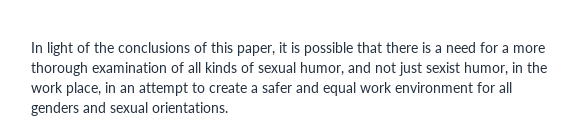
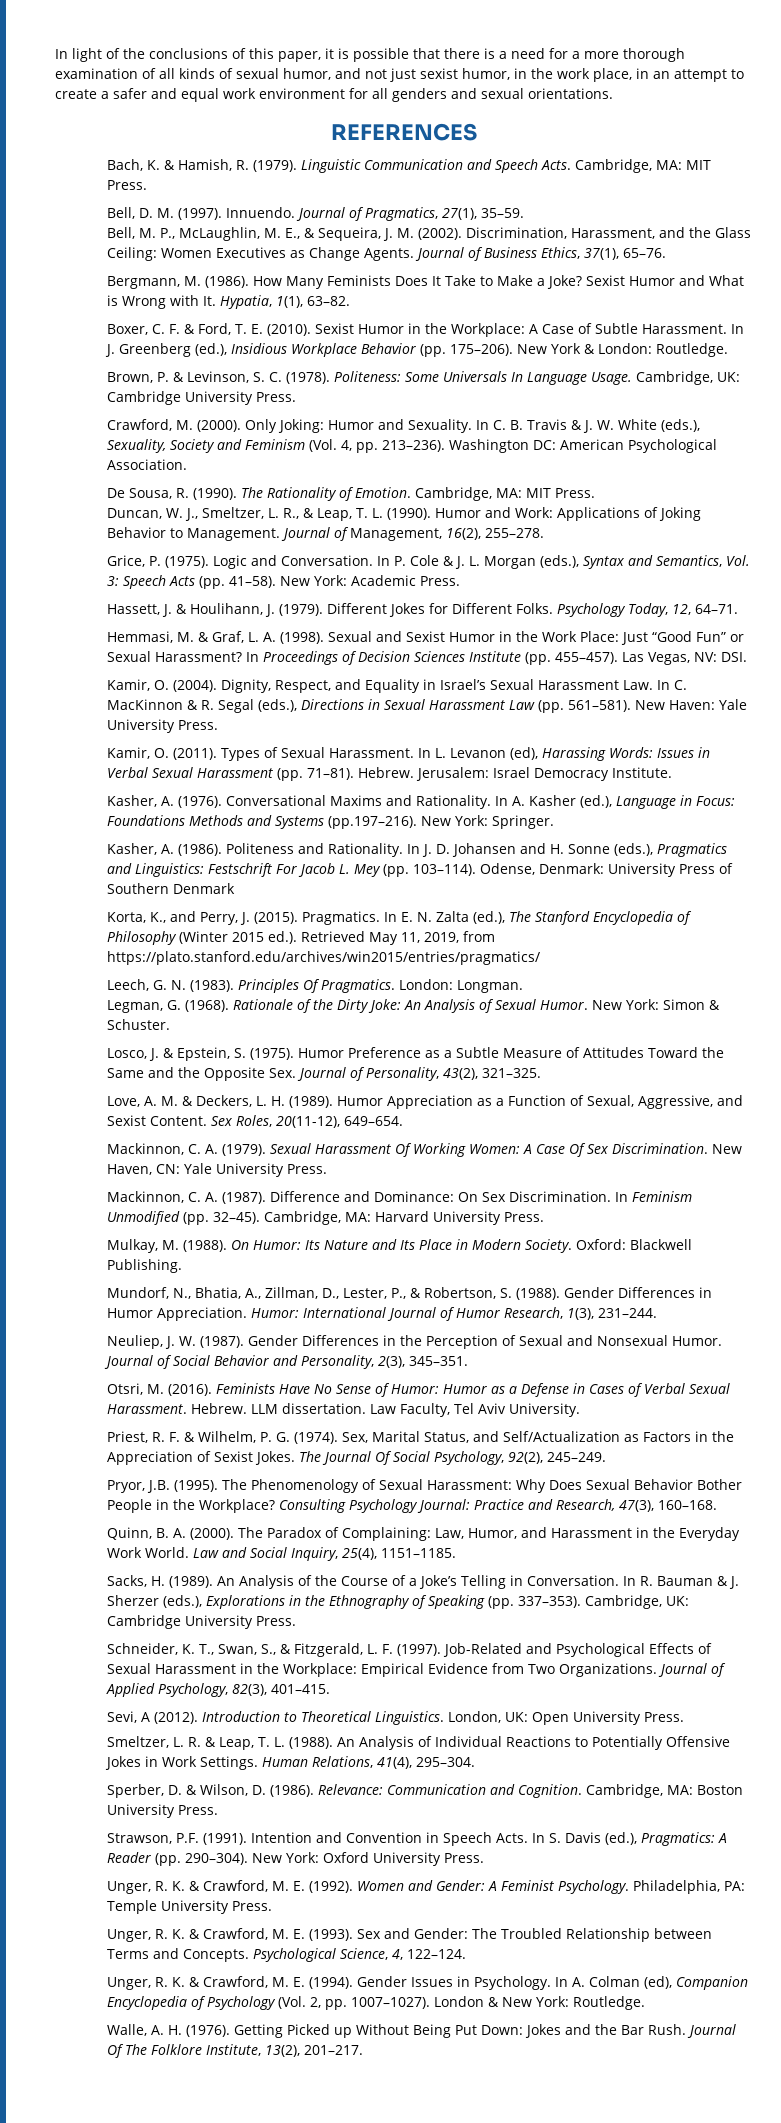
(228, 107) none -> [331,123,477,141] [107,159,712,173] [107,180,148,190] [107,207,525,221] [107,227,752,241] [107,247,667,261] [107,275,745,289] [107,295,351,309] [107,323,745,337] [105,343,729,357] [107,371,741,385] [107,391,297,405] [107,419,701,433] [107,439,718,453] [107,459,188,470] [107,487,596,501] [107,507,702,521] [107,527,545,541] [107,555,751,569] [107,575,461,589] [107,603,739,617] [107,631,745,645] [107,651,748,665] [107,679,688,693] [107,699,748,713] [107,719,219,733] [107,747,711,761] [107,767,673,781] [107,795,736,809] [107,815,555,829] [107,843,728,857] [107,863,734,877] [107,883,236,894] [107,911,693,925] [107,931,496,945] [107,951,541,965] [107,979,524,993] [107,999,721,1013] [107,1019,171,1030] [107,1047,725,1061] [107,1067,542,1081] [107,1095,744,1109] [107,1115,404,1128] [107,1143,743,1157] [107,1163,328,1177] [107,1191,693,1204] [107,1211,545,1225] [107,1239,693,1253] [107,1259,183,1273] [107,1287,713,1300] [107,1307,658,1321] [107,1335,723,1349] [104,1355,469,1369] [107,1383,731,1397] [107,1403,581,1417] [107,1431,735,1444] [107,1451,607,1465] [107,1479,743,1493] [107,1499,718,1513] [107,1527,741,1541] [107,1547,457,1561] [107,1575,740,1589] [107,1595,690,1609] [107,1615,297,1629] [107,1643,713,1657] [107,1663,727,1677] [106,1683,331,1697] [107,1711,685,1725] [107,1736,731,1750] [105,1756,476,1770] [107,1784,744,1798] [107,1804,219,1818] [107,1832,728,1846] [107,1852,485,1866] [107,1880,746,1894] [107,1900,273,1914] [107,1928,713,1942] [107,1948,467,1962] [107,1976,749,1990] [107,1996,646,2010] [107,2024,737,2038] [107,2044,364,2058] // REFERENCES // Bach, K. & Hamish, R. (1979). Linguistic Communication and Speech Acts. Cambridge, MA: MIT Press. // Bell, D. M. (1997). Innuendo. Journal of Pragmatics, 27(1), 35–59. // Bell, M. P., McLaughlin, M. E., & Sequeira, J. M. (2002). Discrimination, Harassment, and the Glass Ceiling: Women Executives as Change Agents. Journal of Business Ethics, 37(1), 65–76. // Bergmann, M. (1986). How Many Feminists Does It Take to Make a Joke? Sexist Humor and What is Wrong with It. Hypatia, 1(1), 63–82. // Boxer, C. F. & Ford, T. E. (2010). Sexist Humor in the Workplace: A Case of Subtle Harassment. In J. Greenberg (ed.), Insidious Workplace Behavior (pp. 175–206). New York & London: Routledge. // Brown, P. & Levinson, S. C. (1978). Politeness: Some Universals In Language Usage. Cambridge, UK: Cambridge University Press. // Crawford, M. (2000). Only Joking: Humor and Sexuality. In C. B. Travis & J. W. White (eds.), Sexuality, Society and Feminism (Vol. 4, pp. 213–236). Washington DC: American Psychological Association. // De Sousa, R. (1990). The Rationality of Emotion. Cambridge, MA: MIT Press. // Duncan, W. J., Smeltzer, L. R., & Leap, T. L. (1990). Humor and Work: Applications of Joking Behavior to Management. Journal of Management, 16(2), 255–278. // Grice, P. (1975). Logic and Conversation. In P. Cole & J. L. Morgan (eds.), Syntax and Semantics, Vol. 3: Speech Acts (pp. 41–58). New York: Academic Press. // Hassett, J. & Houlihann, J. (1979). Different Jokes for Different Folks. Psychology Today, 12, 64–71. // Hemmasi, M. & Graf, L. A. (1998). Sexual and Sexist Humor in the Work Place: Just “Good Fun” or Sexual Harassment? In Proceedings of Decision Sciences Institute (pp. 455–457). Las Vegas, NV: DSI. // Kamir, O. (2004). Dignity, Respect, and Equality in Israel’s Sexual Harassment Law. In C. MacKinnon & R. Segal (eds.), Directions in Sexual Harassment Law (pp. 561–581). New Haven: Yale University Press. // Kamir, O. (2011). Types of Sexual Harassment. In L. Levanon (ed), Harassing Words: Issues in Verbal Sexual Harassment (pp. 71–81). Hebrew. Jerusalem: Israel Democracy Institute. // Kasher, A. (1976). Conversational Maxims and Rationality. In A. Kasher (ed.), Language in Focus: Foundations Methods and Systems (pp.197–216). New York: Springer. // Kasher, A. (1986). Politeness and Rationality. In J. D. Johansen and H. Sonne (eds.), Pragmatics and Linguistics: Festschrift For Jacob L. Mey (pp. 103–114). Odense, Denmark: University Press of Southern Denmark // Korta, K., and Perry, J. (2015). Pragmatics. In E. N. Zalta (ed.), The Stanford Encyclopedia of Philosophy (Winter 2015 ed.). Retrieved May 11, 2019, from https://plato.stanford.edu/archives/win2015/entries/pragmatics/ // Leech, G. N. (1983). Principles Of Pragmatics. London: Longman. // Legman, G. (1968). Rationale of the Dirty Joke: An Analysis of Sexual Humor. New York: Simon & Schuster. // Losco, J. & Epstein, S. (1975). Humor Preference as a Subtle Measure of Attitudes Toward the Same and the Opposite Sex. Journal of Personality, 43(2), 321–325. // Love, A. M. & Deckers, L. H. (1989). Humor Appreciation as a Function of Sexual, Aggressive, and Sexist Content. Sex Roles, 20(11-12), 649–654. // Mackinnon, C. A. (1979). Sexual Harassment Of Working Women: A Case Of Sex Discrimination. New Haven, CN: Yale University Press. // Mackinnon, C. A. (1987). Difference and Dominance: On Sex Discrimination. In Feminism Unmodified (pp. 32–45). Cambridge, MA: Harvard University Press. // Mulkay, M. (1988). On Humor: Its Nature and Its Place in Modern Society. Oxford: Blackwell Publishing. // Mundorf, N., Bhatia, A., Zillman, D., Lester, P., & Robertson, S. (1988). Gender Differences in Humor Appreciation. Humor: International Journal of Humor Research, 1(3), 231–244. // Neuliep, J. W. (1987). Gender Differences in the Perception of Sexual and Nonsexual Humor. Journal of Social Behavior and Personality, 2(3), 345–351. // Otsri, M. (2016). Feminists Have No Sense of Humor: Humor as a Defense in Cases of Verbal Sexual Harassment. Hebrew. LLM dissertation. Law Faculty, Tel Aviv University. // Priest, R. F. & Wilhelm, P. G. (1974). Sex, Marital Status, and Self/Actualization as Factors in the Appreciation of Sexist Jokes. The Journal Of Social Psychology, 92(2), 245–249. // Pryor, J.B. (1995). The Phenomenology of Sexual Harassment: Why Does Sexual Behavior Bother People in the Workplace? Consulting Psychology Journal: Practice and Research, 47(3), 160–168. // Quinn, B. A. (2000). The Paradox of Complaining: Law, Humor, and Harassment in the Everyday Work World. Law and Social Inquiry, 25(4), 1151–1185. // Sacks, H. (1989). An Analysis of the Course of a Joke’s Telling in Conversation. In R. Bauman & J. Sherzer (eds.), Explorations in the Ethnography of Speaking (pp. 337–353). Cambridge, UK: Cambridge University Press. // Schneider, K. T., Swan, S., & Fitzgerald, L. F. (1997). Job-Related and Psychological Effects of Sexual Harassment in the Workplace: Empirical Evidence from Two Organizations. Journal of Applied Psychology, 82(3), 401–415. // Sevi, A (2012). Introduction to Theoretical Linguistics. London, UK: Open University Press. // Smeltzer, L. R. & Leap, T. L. (1988). An Analysis of Individual Reactions to Potentially Offensive Jokes in Work Settings. Human Relations, 41(4), 295–304. // Sperber, D. & Wilson, D. (1986). Relevance: Communication and Cognition. Cambridge, MA: Boston University Press. // Strawson, P.F. (1991). Intention and Convention in Speech Acts. In S. Davis (ed.), Pragmatics: A Reader (pp. 290–304). New York: Oxford University Press. // Unger, R. K. & Crawford, M. E. (1992). Women and Gender: A Feminist Psychology. Philadelphia, PA: Temple University Press. // Unger, R. K. & Crawford, M. E. (1993). Sex and Gender: The Troubled Relationship between Terms and Concepts. Psychological Science, 4, 122–124. // Unger, R. K. & Crawford, M. E. (1994). Gender Issues in Psychology. In A. Colman (ed), Companion Encyclopedia of Psychology (Vol. 2, pp. 1007–1027). London & New York: Routledge. // Walle, A. H. (1976). Getting Picked up Without Being Put Down: Jokes and the Bar Rush. Journal Of The Folklore Institute, 13(2), 201–217.

